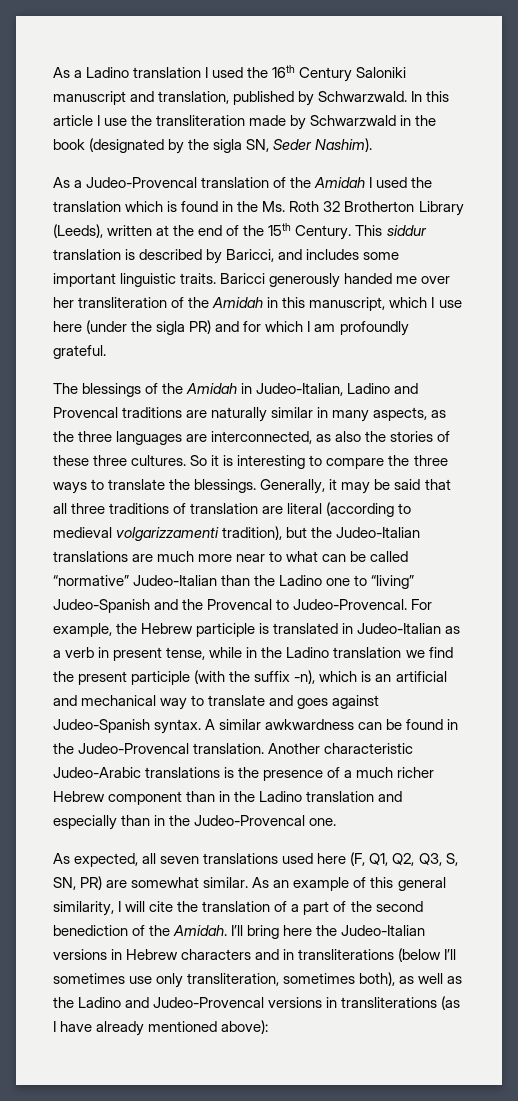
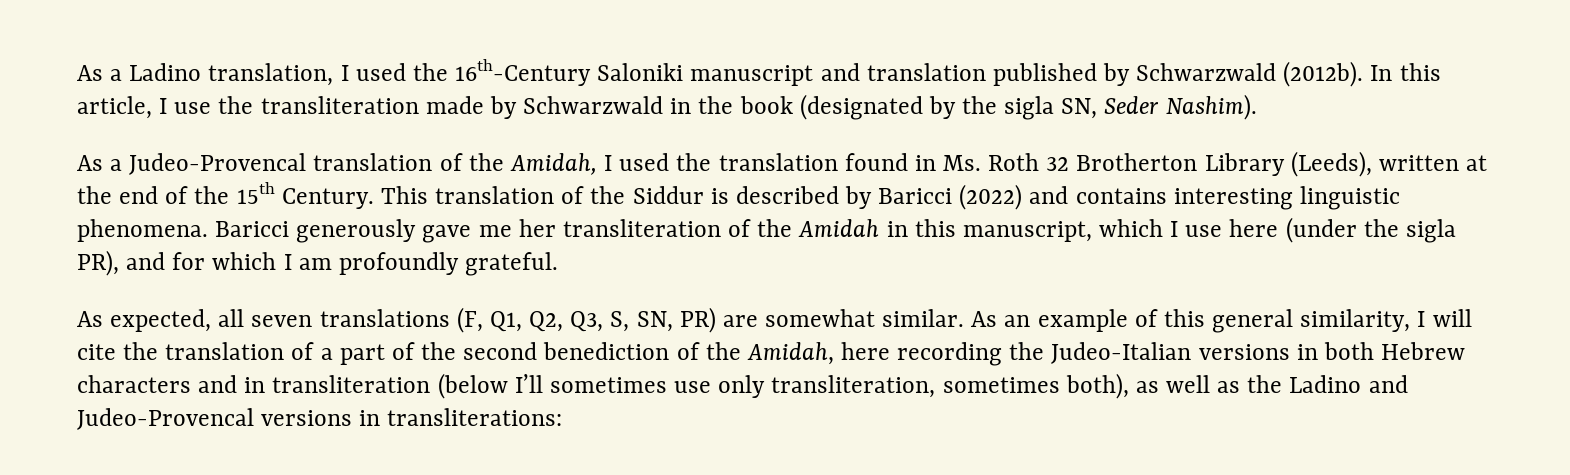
[133,65,353,82] translation I used the 16th Century -> [208,59,592,86] translation, I used the 16th-Century
[158,91,230,104] translation, -> [866,63,986,81] translation
[318,91,408,102] Schwarzwald. -> [1136,61,1364,87] Schwarzwald (2012b).
[53,115,93,126] article -> [77,96,152,119] article,
[314,177,366,188] Amidah -> [509,153,597,175] Amidah,
[125,201,259,212] which is found in the -> [844,153,936,171] found in
[386,225,427,236] [53,249,400,264] [53,273,451,288] siddur translation is described by Baricci, and includes some important linguistic traits. Baricci generously handed me over -> [435,184,1400,210] [77,219,512,243] translation of the Siddur is described by Baricci (2022) and contains interesting linguistic phenomena. Baricci generously gave me
[189,320,212,334] PR) -> [77,250,119,276] PR),
[53,383,419,397] [53,407,447,422] [53,431,451,445] [53,455,448,469] [53,479,451,494] [53,502,412,517] [53,526,421,541] [53,551,409,562] [53,575,415,589] [53,599,433,613] [53,623,461,637] [53,647,453,661] [53,670,447,685] [53,695,380,710] [53,719,459,734] [53,743,414,754] [53,767,435,781] [53,791,403,805] [53,815,337,830] // The blessings of the Amidah in Judeo-Italian, Ladino and Provencal traditions are naturally similar in many aspects, as the three languages are interconnected, as also the stories of these three cultures. So it is interesting to compare the three ways to translate the blessings. Generally, it may be said that all three traditions of translation are literal (according to medieval volgarizzamenti tradition), but the Judeo-Italian translations are much more near to what can be called “normative” Judeo-Italian than the Ladino one to “living” Judeo-Spanish and the Provencal to Judeo-Provencal. For example, the Hebrew participle is translated in Judeo-Italian as a verb in present tense, while in the Ladino translation we find the present participle (with the suffix -n), which is an artificial and mechanical way to translate and goes against Judeo-Spanish syntax. A similar awkwardness can be found in the Judeo-Provencal translation. Another characteristic Judeo-Arabic translations is the presence of a much richer Hebrew component than in the Ladino translation and especially than in the Judeo-Provencal one. -> (559, 264) none
[282,853,347,864] used here -> (450, 318) none
[173,925,313,939] Amidah. I’ll bring here -> [746,342,1003,366] Amidah, here recording
(123, 954) none -> [1323,342,1374,360] both
[298,949,395,960] transliterations -> [272,375,431,393] transliteration
[341,996,461,1010] [53,1020,269,1036] transliterations (as I have already mentioned above): -> [387,408,563,426] transliterations:

